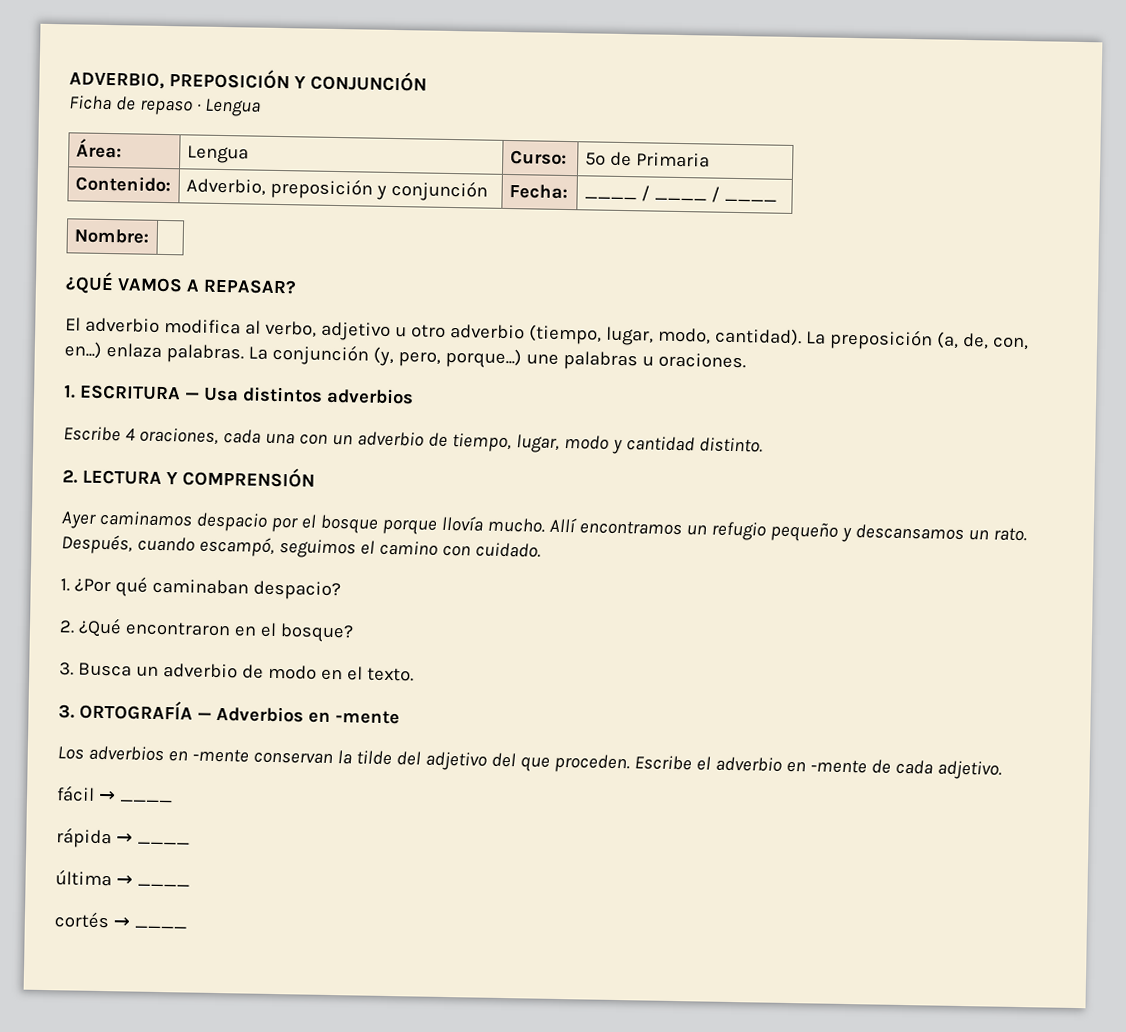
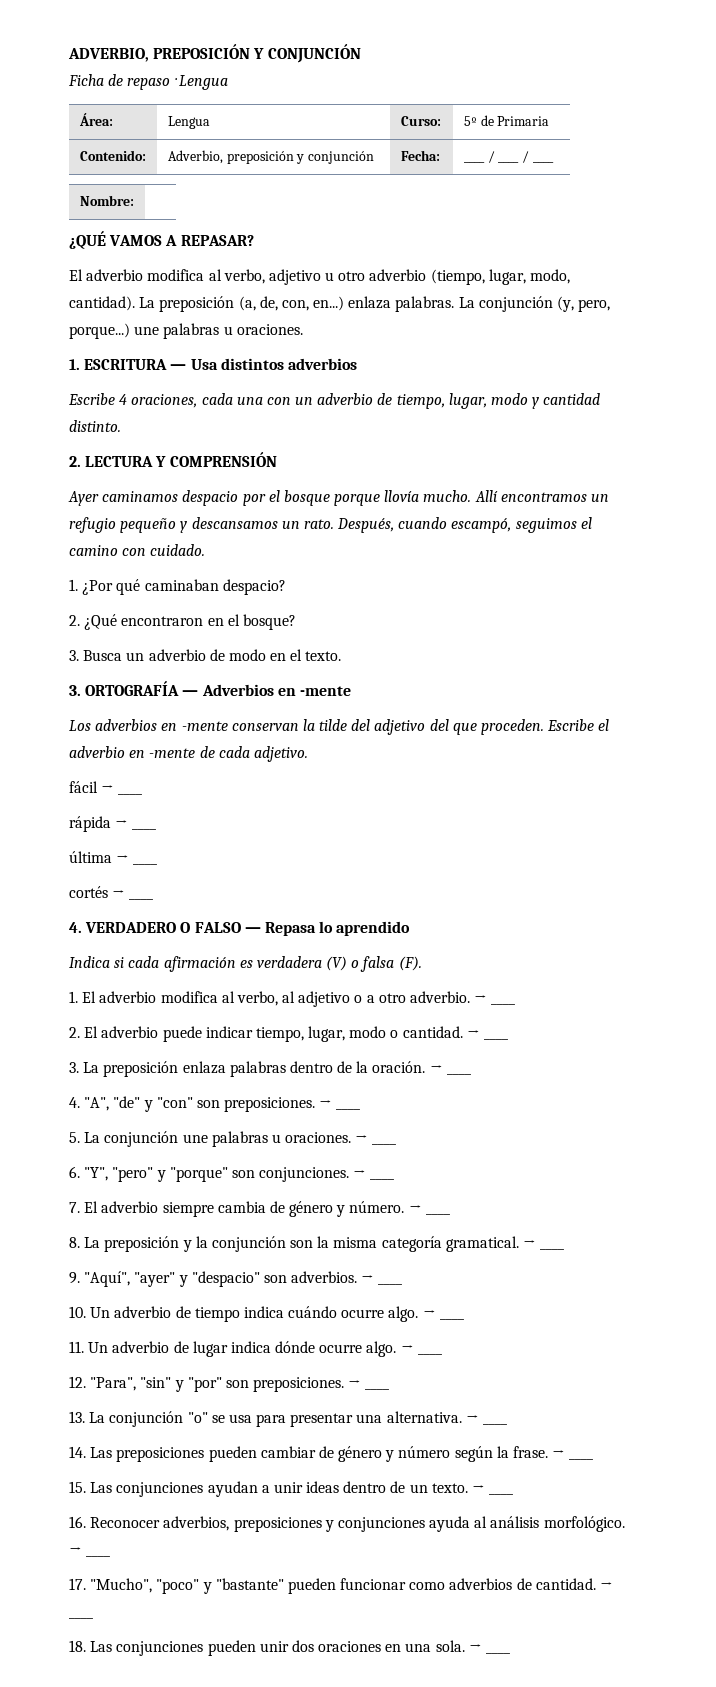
(187, 927) none -> [69,921,411,936] [69,956,422,972] [69,991,488,1007] [491,1003,516,1005] [69,1026,480,1042] [484,1038,509,1040] [69,1061,443,1077] [446,1073,471,1075] [69,1096,333,1112] [336,1108,361,1110] [69,1131,369,1147] [372,1143,397,1145] [69,1166,367,1182] [370,1178,395,1180] [69,1201,422,1217] [425,1213,450,1215] [69,1236,537,1252] [540,1248,565,1250] [69,1271,375,1287] [378,1283,403,1285] [69,1306,436,1322] [439,1318,464,1320] [69,1341,414,1357] [417,1353,442,1355] [69,1376,362,1392] [365,1388,390,1390] [69,1411,479,1427] [483,1423,508,1425] [69,1446,566,1462] [569,1458,594,1460] [69,1481,486,1497] [489,1493,514,1495] [69,1516,625,1532] [69,1547,82,1555] [86,1555,111,1557] [69,1578,614,1594] [69,1617,93,1619] [69,1640,482,1656] [486,1652,511,1654] // 4. VERDADERO O FALSO — Repasa lo aprendido // Indica si cada afirmación es verdadera (V) o falsa (F). // 1. El adverbio modifica al verbo, al adjetivo o a otro adverbio. → ____ // 2. El adverbio puede indicar tiempo, lugar, modo o cantidad. → ____ // 3. La preposición enlaza palabras dentro de la oración. → ____ // 4. "A", "de" y "con" son preposiciones. → ____ // 5. La conjunción une palabras u oraciones. → ____ // 6. "Y", "pero" y "porque" son conjunciones. → ____ // 7. El adverbio siempre cambia de género y número. → ____ // 8. La preposición y la conjunción son la misma categoría gramatical. → ____ // 9. "Aquí", "ayer" y "despacio" son adverbios. → ____ // 10. Un adverbio de tiempo indica cuándo ocurre algo. → ____ // 11. Un adverbio de lugar indica dónde ocurre algo. → ____ // 12. "Para", "sin" y "por" son preposiciones. → ____ // 13. La conjunción "o" se usa para presentar una alternativa. → ____ // 14. Las preposiciones pueden cambiar de género y número según la frase. → ____ // 15. Las conjunciones ayudan a unir ideas dentro de un texto. → ____ // 16. Reconocer adverbios, preposiciones y conjunciones ayuda al análisis morfológico. → ____ // 17. "Mucho", "poco" y "bastante" pueden funcionar como adverbios de cantidad. → ____ // 18. Las conjunciones pueden unir dos oraciones en una sola. → ____

